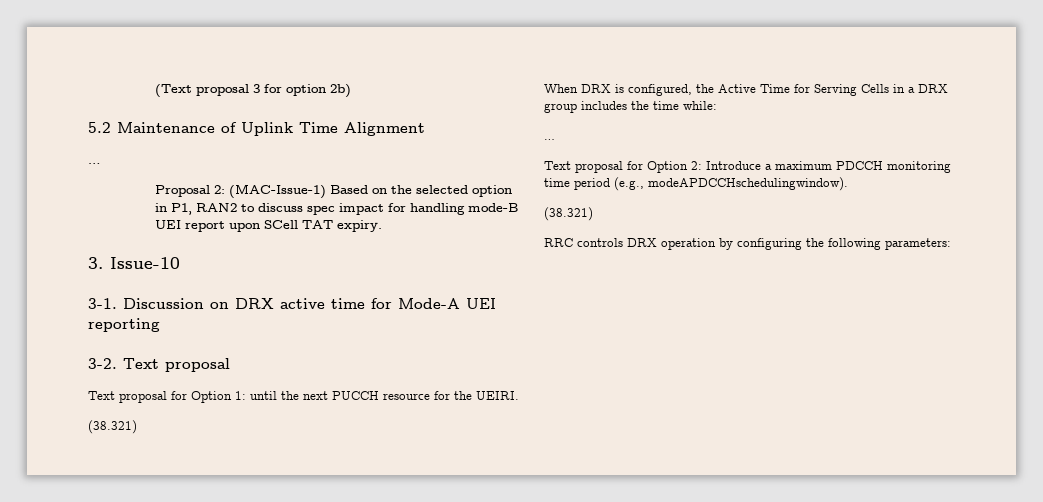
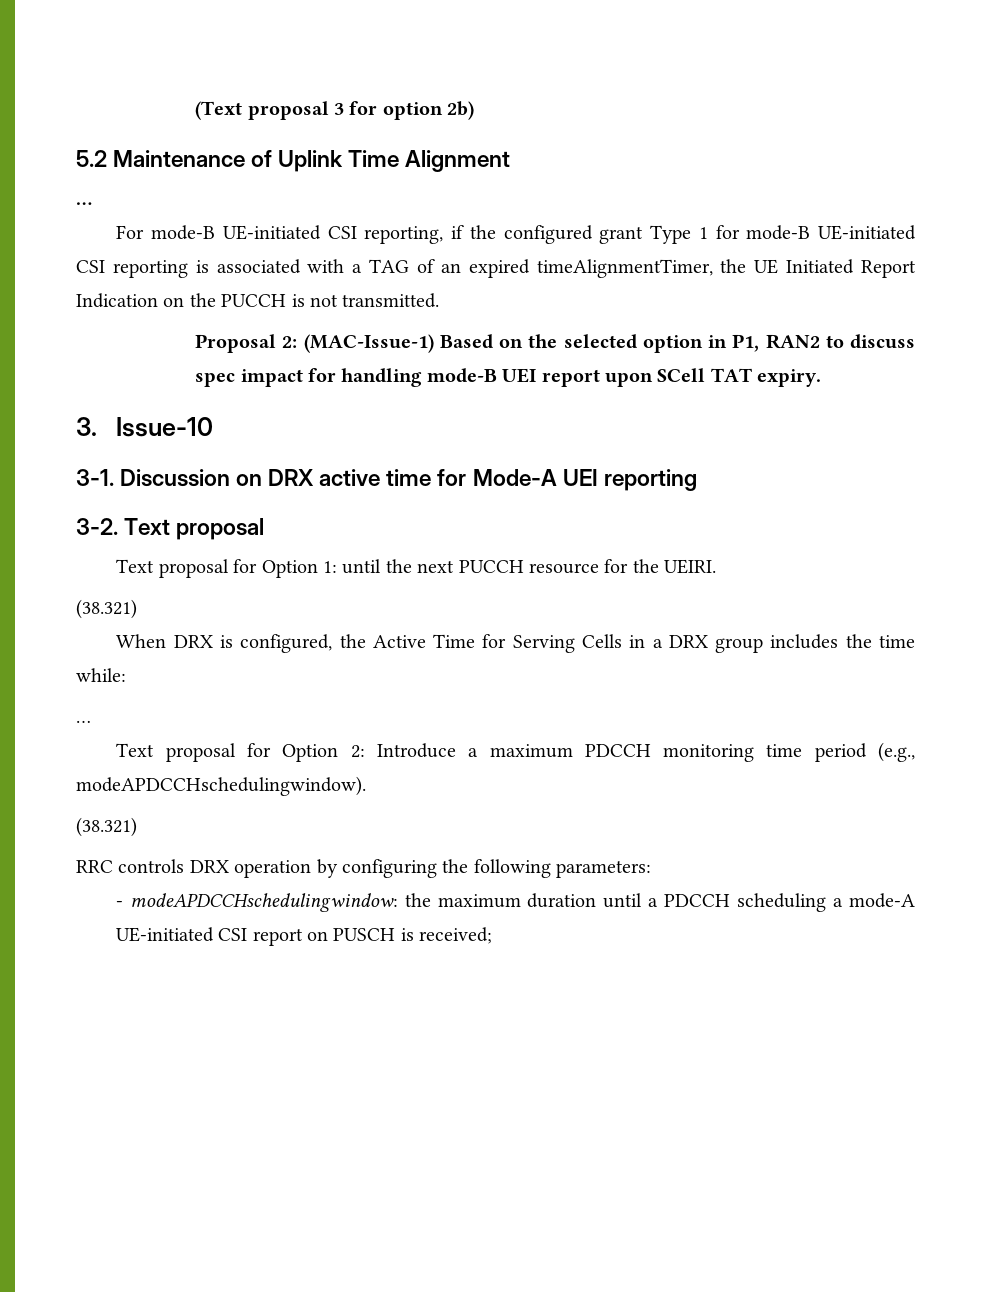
(100, 163) none -> [116,225,916,244] [76,259,916,278] [76,293,440,308] // For mode-B UE-initiated CSI reporting, if the configured grant Type 1 for mode-B UE-initiated CSI reporting is associated with a TAG of an expired timeAlignmentTimer, the UE Initiated Report Indication on the PUCCH is not transmitted.
(951, 244) none -> [115,893,915,912] [115,927,493,946] // - modeAPDCCHschedulingwindow: the maximum duration until a PDCCH scheduling a mode-A UE-initiated CSI report on PUSCH is received;

